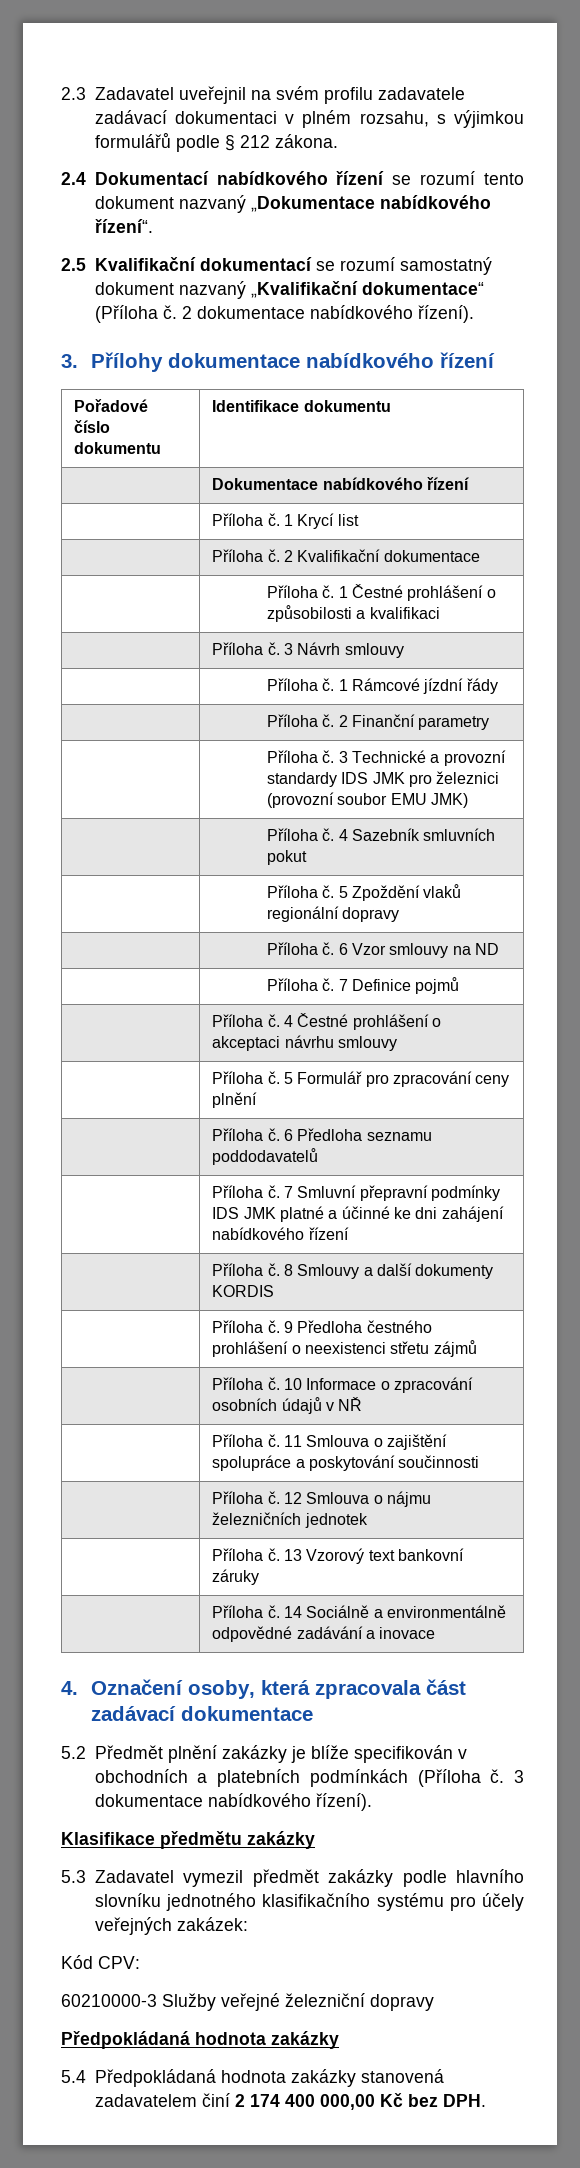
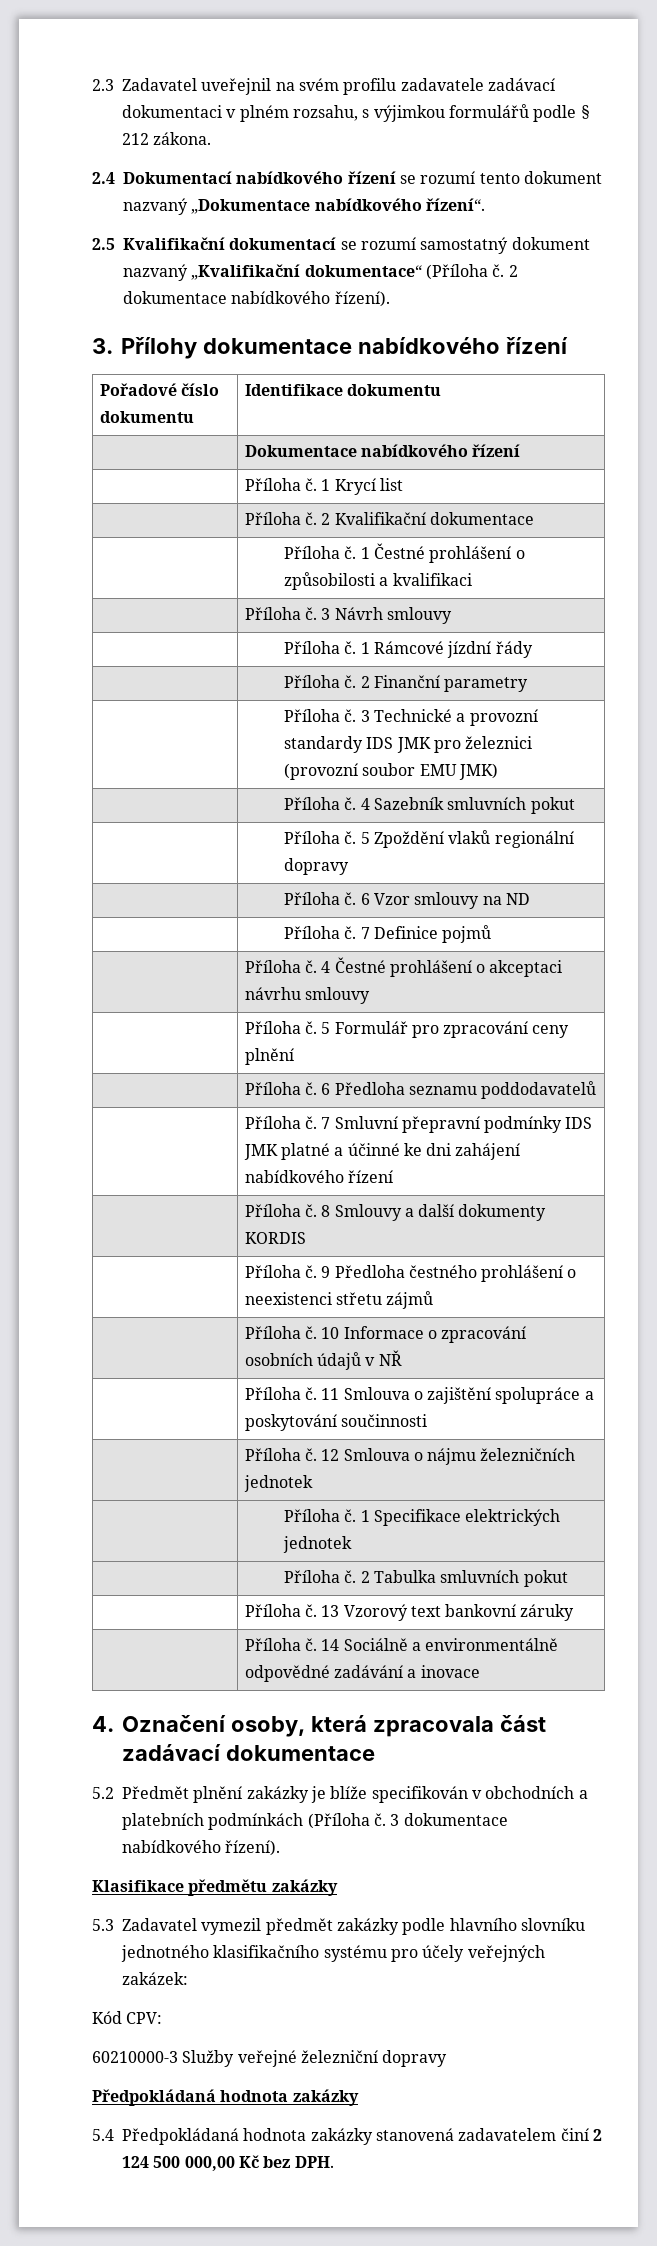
(368, 1520) none -> [284,1509,561,1526] [283,1536,353,1553] [284,1570,568,1587] // | Příloha č. 1 Specifikace elektrických jednotek // | Příloha č. 2 Tabulka smluvních pokut
[249,2094,315,2107] 174 400 -> [122,2156,181,2168] 124 500

